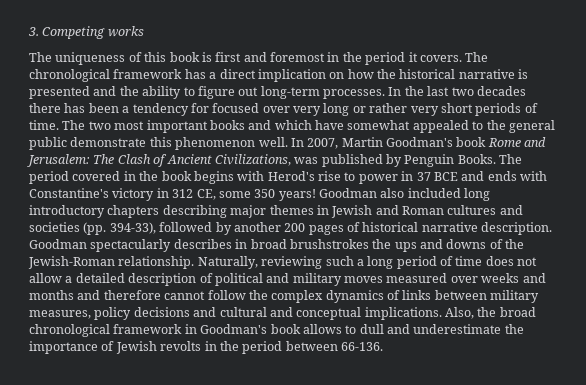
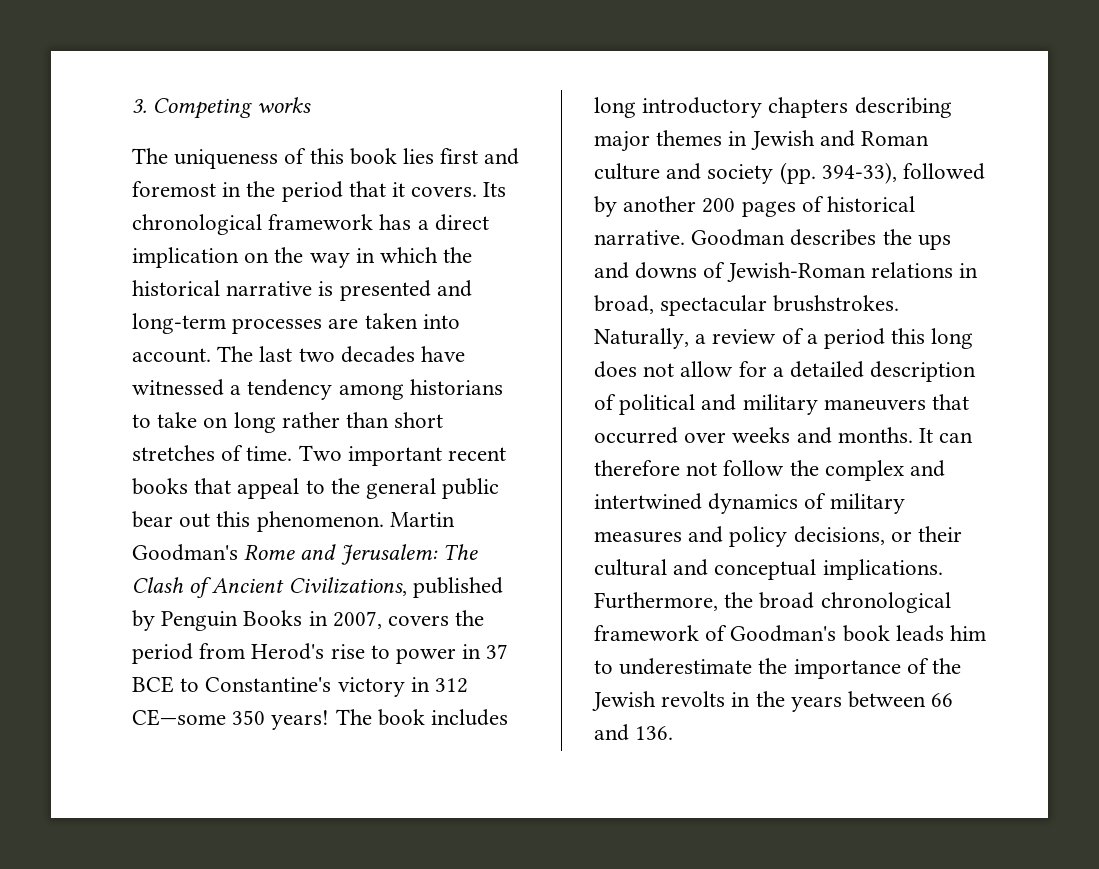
[201,52,212,62] is -> [403,148,435,164] lies
(406, 58) none -> [348,181,386,197] that
[465,52,489,62] The -> [483,182,507,197] Its
[347,69,374,79] how -> [274,247,439,268] the way in which
[119,86,526,99] [29,103,538,116] [29,120,555,133] [29,137,339,150] the ability to figure out long-term processes. In the last two decades there has been a tendency for focused over very long or rather very short periods of time. The two most important books and which have somewhat appealed to the general public demonstrate this phenomenon well. In 2007, -> [132,313,460,334] [132,346,466,363] [132,379,503,400] [132,412,444,433] [132,445,507,466] [132,478,500,499] [132,511,384,532] long-term processes are taken into account. The last two decades have witnessed a tendency among historians to take on long rather than short stretches of time. Two important recent books that appeal to the general public bear out this phenomenon.
[456,137,487,147] book -> (238, 552) none
[294,157,319,164] was -> (407, 586) none
[457,154,523,164] [29,171,265,184] Books. The period covered in the book begins with -> [243,610,485,629] [132,643,246,664] Books in 2007, covers the period from
[461,171,547,181] and ends with -> [180,678,200,692] to
[196,188,461,201] CE, some 350 years! Goodman also included -> [132,709,509,730] CE—some 350 years! The book includes
[447,205,523,215] [29,222,80,232] cultures and societies -> [594,163,774,184] culture and society
[421,222,553,235] [29,239,369,252] narrative description. Goodman spectacularly describes in broad brushstrokes -> [594,229,877,246] narrative. Goodman describes
[505,239,525,249] [28,256,483,269] the Jewish-Roman relationship. Naturally, reviewing such a long period of time -> [726,262,979,282] [594,295,900,316] [594,328,974,349] Jewish-Roman relations in broad, spectacular brushstrokes. Naturally, a review of a period this long
(62, 278) none -> [738,361,767,377] for
[344,273,546,283] [29,290,540,303] [29,307,217,320] moves measured over weeks and months and therefore cannot follow the complex dynamics of links between military measures, policy decisions and -> [823,394,970,411] [594,427,974,444] [594,460,946,481] [594,493,905,514] [594,526,963,547] maneuvers that occurred over weeks and months. It can therefore not follow the complex and intertwined dynamics of military measures and policy decisions, or their
[445,307,474,319] Also, -> [594,592,718,611] Furthermore,
[184,324,410,334] in Goodman's book allows to dull and -> [705,625,987,642] [594,660,613,674] of Goodman's book leads him to
(115, 346) none -> [932,658,962,674] the
[242,341,383,354] period between 66-136. -> [790,691,954,712] [594,724,674,741] years between 66 and 136.

